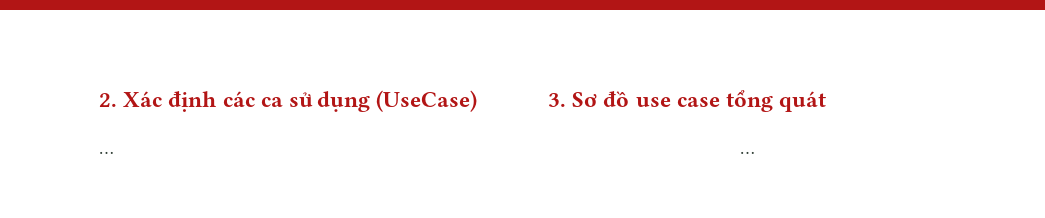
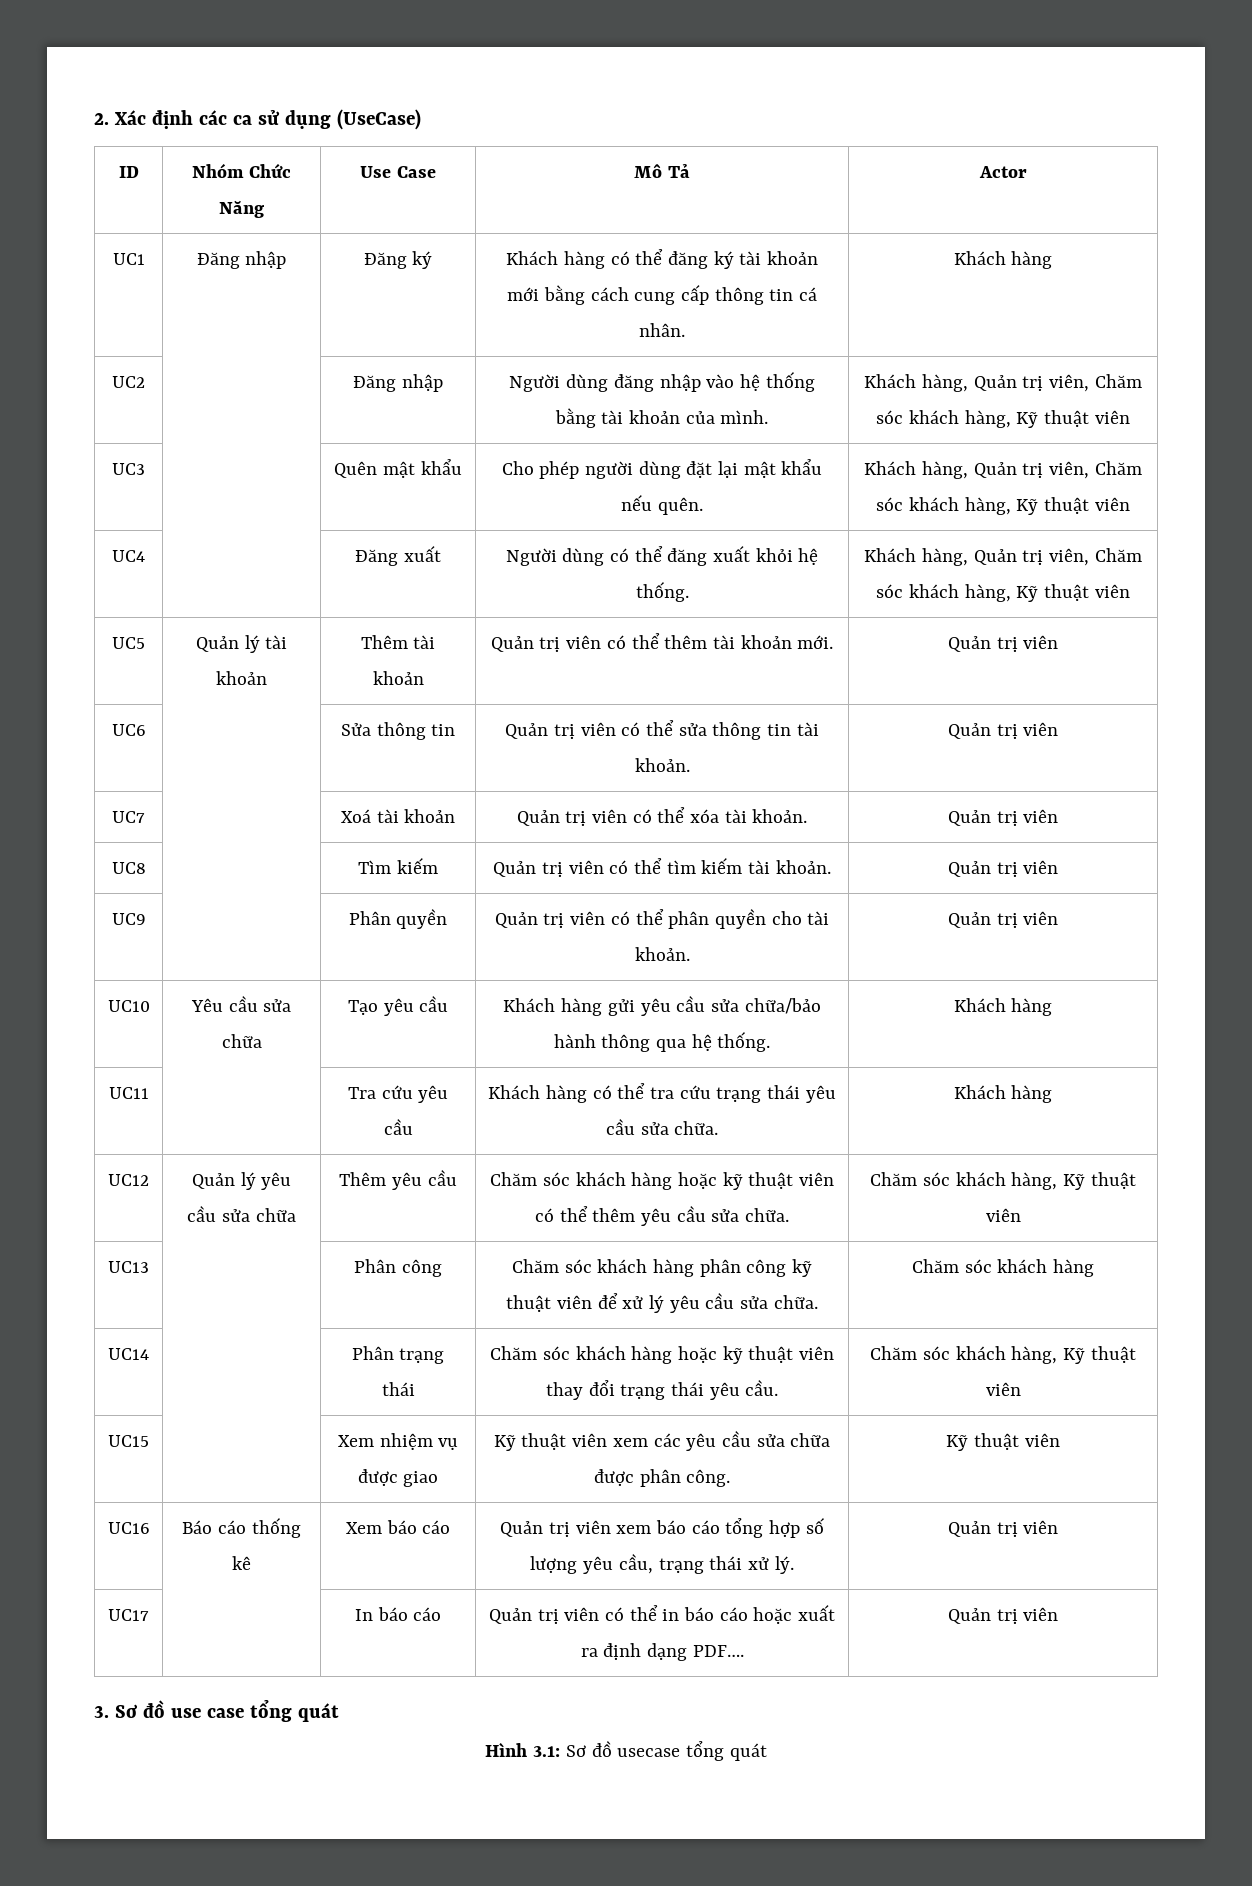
[99,151,114,154] // … -> [118,166,139,178] [191,163,292,178] [219,200,264,218] [360,166,436,178] [634,164,690,178] [978,166,1027,178] [112,253,145,265] [196,251,287,269] [363,251,433,269] [506,249,818,269] [507,285,817,305] [639,323,686,337] [953,251,1053,269] [112,376,145,388] [353,374,443,392] [509,372,815,392] [554,408,769,428] [864,374,1142,392] [876,410,1130,428] [112,463,145,475] [334,459,462,478] [501,459,823,479] [621,495,703,515] [864,461,1142,479] [876,497,1130,515] [112,550,145,562] [355,546,441,566] [505,546,819,566] [635,582,689,602] [864,548,1142,566] [876,584,1130,602] [112,637,145,649] [195,635,288,653] [216,671,267,685] [360,635,436,649] [372,671,424,685] [490,633,834,652] [947,635,1059,652] [111,724,146,736] [340,722,456,740] [505,720,819,740] [634,758,690,772] [947,722,1059,739] [112,811,145,823] [340,809,456,823] [516,807,808,826] [947,809,1059,826] [111,862,146,874] [358,858,438,874] [493,858,831,877] [947,860,1059,877] [111,913,146,925] [348,909,448,929] [494,909,830,929] [634,947,690,961] [947,911,1059,928] [107,1000,150,1012] [190,996,292,1012] [221,1034,262,1048] [347,996,449,1016] [503,996,821,1016] [553,1032,771,1052] [953,998,1053,1016] [108,1087,149,1099] [347,1085,449,1103] [383,1119,413,1135] [488,1083,836,1103] [605,1119,719,1135] [953,1085,1053,1103] [108,1174,149,1186] [191,1172,292,1190] [187,1206,296,1222] [339,1170,457,1190] [490,1172,834,1190] [534,1206,790,1226] [870,1172,1136,1190] [985,1208,1021,1222] [108,1261,149,1273] [354,1259,442,1277] [511,1259,813,1277] [506,1293,818,1313] [911,1259,1095,1277] [108,1348,149,1360] [351,1346,445,1364] [381,1382,415,1396] [490,1346,834,1364] [545,1380,779,1400] [870,1346,1136,1364] [985,1382,1021,1396] [108,1435,149,1447] [337,1433,459,1450] [357,1469,439,1487] [493,1431,831,1451] [593,1469,731,1487] [946,1433,1060,1451] [107,1522,150,1534] [182,1518,301,1538] [232,1556,251,1570] [345,1520,451,1534] [500,1518,825,1538] [530,1554,794,1574] [947,1520,1059,1537] [108,1609,149,1621] [354,1607,442,1621] [488,1605,836,1624] [580,1643,744,1661] [947,1607,1059,1624] // ID | Nhóm Chức Năng | Use Case | Mô Tả | Actor // UC1 | Đăng nhập | Đăng ký | Khách hàng có thể đăng ký tài khoản mới bằng cách cung cấp thông tin cá nhân. | Khách hàng // UC2 | | Đăng nhập | Người dùng đăng nhập vào hệ thống bằng tài khoản của mình. | Khách hàng, Quản trị viên, Chăm sóc khách hàng, Kỹ thuật viên // UC3 | | Quên mật khẩu | Cho phép người dùng đặt lại mật khẩu nếu quên. | Khách hàng, Quản trị viên, Chăm sóc khách hàng, Kỹ thuật viên // UC4 | | Đăng xuất | Người dùng có thể đăng xuất khỏi hệ thống. | Khách hàng, Quản trị viên, Chăm sóc khách hàng, Kỹ thuật viên // UC5 | Quản lý tài khoản | Thêm tài khoản | Quản trị viên có thể thêm tài khoản mới. | Quản trị viên // UC6 | | Sửa thông tin | Quản trị viên có thể sửa thông tin tài khoản. | Quản trị viên // UC7 | | Xoá tài khoản | Quản trị viên có thể xóa tài khoản. | Quản trị viên // UC8 | | Tìm kiếm | Quản trị viên có thể tìm kiếm tài khoản. | Quản trị viên // UC9 | | Phân quyền | Quản trị viên có thể phân quyền cho tài khoản. | Quản trị viên // UC10 | Yêu cầu sửa chữa | Tạo yêu cầu | Khách hàng gửi yêu cầu sửa chữa/bảo hành thông qua hệ thống. | Khách hàng // UC11 | | Tra cứu yêu cầu | Khách hàng có thể tra cứu trạng thái yêu cầu sửa chữa. | Khách hàng // UC12 | Quản lý yêu cầu sửa chữa | Thêm yêu cầu | Chăm sóc khách hàng hoặc kỹ thuật viên có thể thêm yêu cầu sửa chữa. | Chăm sóc khách hàng, Kỹ thuật viên // UC13 | | Phân công | Chăm sóc khách hàng phân công kỹ thuật viên để xử lý yêu cầu sửa chữa. | Chăm sóc khách hàng // UC14 | | Phân trạng thái | Chăm sóc khách hàng hoặc kỹ thuật viên thay đổi trạng thái yêu cầu. | Chăm sóc khách hàng, Kỹ thuật viên // UC15 | | Xem nhiệm vụ được giao | Kỹ thuật viên xem các yêu cầu sửa chữa được phân công. | Kỹ thuật viên // UC16 | Báo cáo thống kê | Xem báo cáo | Quản trị viên xem báo cáo tổng hợp số lượng yêu cầu, trạng thái xử lý. | Quản trị viên // UC17 | | In báo cáo | Quản trị viên có thể in báo cáo hoặc xuất ra định dạng PDF…. | Quản trị viên
[739,151,755,154] … -> [485,1741,767,1761] Hình 3.1: Sơ đồ usecase tổng quát

